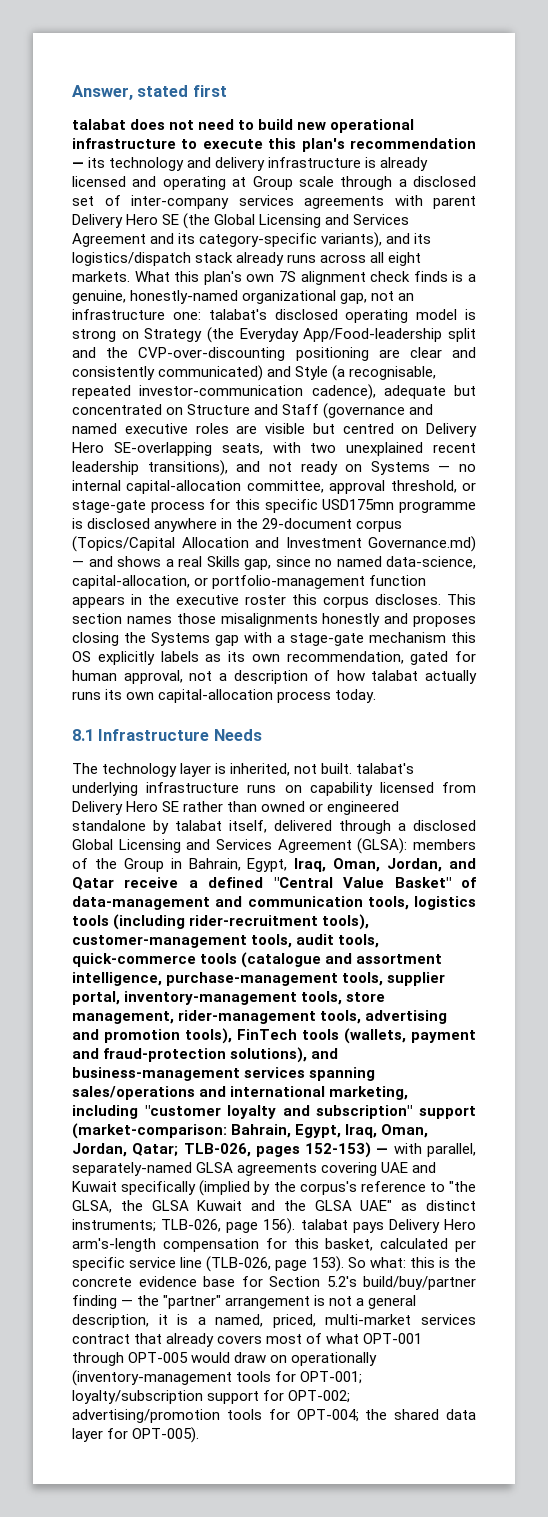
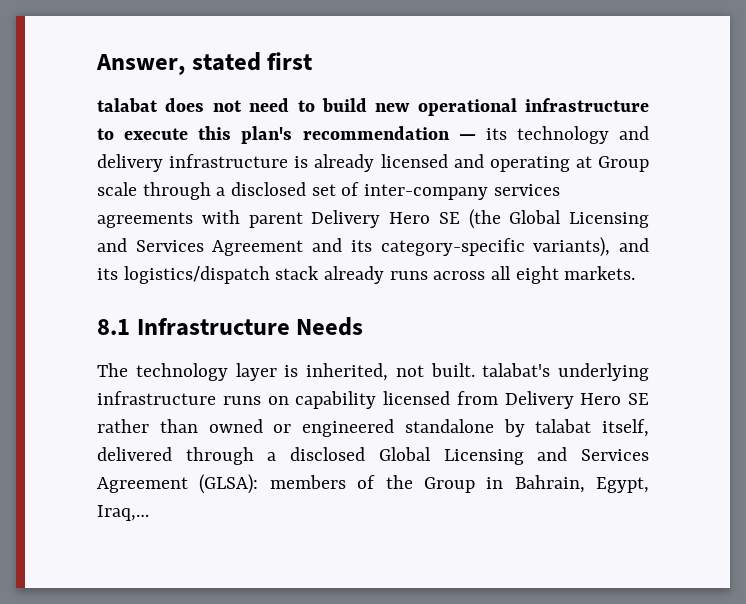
[134,271,477,285] [72,290,415,304] [72,309,476,323] [72,327,476,343] [72,347,477,361] [72,365,437,381] [72,384,476,400] [72,403,434,419] [72,423,477,437] [72,442,476,456] [72,460,476,476] [72,480,476,494] [72,499,476,513] [72,518,403,532] [72,536,476,552] [72,556,476,570] [72,575,427,589] [72,594,476,608] [72,613,476,627] [72,632,476,646] [72,651,476,665] [72,670,477,684] [72,689,377,703] What this plan's own 7S alignment check finds is a genuine, honestly-named organizational gap, not an infrastructure one: talabat's disclosed operating model is strong on Strategy (the Everyday App/Food-leadership split and the CVP-over-discounting positioning are clear and consistently communicated) and Style (a recognisable, repeated investor-communication cadence), adequate but concentrated on Structure and Staff (governance and named executive roles are visible but centred on Delivery Hero SE-overlapping seats, with two unexplained recent leadership transitions), and not ready on Systems — no internal capital-allocation committee, approval threshold, or stage-gate process for this specific USD175mn programme is disclosed anywhere in the 29-document corpus (Topics/Capital Allocation and Investment Governance.md) — and shows a real Skills gap, since no named data-science, capital-allocation, or portfolio-management function appears in the executive roster this corpus discloses. This section names those misalignments honestly and proposes closing the Systems gap with a stage-gate mechanism this OS explicitly labels as its own recommendation, gated for human approval, not a description of how talabat actually runs its own capital-allocation process today. -> (636, 273) none
[294,858,477,872] [72,877,477,890] [72,896,476,910] [72,914,370,930] [72,934,380,948] [72,952,443,968] [72,972,446,986] [72,991,386,1005] [72,1010,448,1024] [72,1028,476,1044] [72,1047,339,1063] [72,1067,376,1081] [72,1086,409,1100] [72,1105,476,1119] [72,1123,429,1139] [72,1142,476,1158] [72,1162,437,1176] [72,1180,476,1196] [72,1200,476,1213] [72,1218,477,1234] [72,1238,476,1252] [72,1256,477,1272] [72,1276,476,1290] [72,1295,417,1309] [72,1314,477,1328] [72,1333,423,1347] [72,1352,378,1366] [72,1370,363,1386] [72,1390,351,1404] [72,1409,476,1423] [72,1427,200,1443] Iraq, Oman, Jordan, and Qatar receive a defined "Central Value Basket" of data-management and communication tools, logistics tools (including rider-recruitment tools), customer-management tools, audit tools, quick-commerce tools (catalogue and assortment intelligence, purchase-management tools, supplier portal, inventory-management tools, store management, rider-management tools, advertising and promotion tools), FinTech tools (wallets, payment and fraud-protection solutions), and business-management services spanning sales/operations and international marketing, including "customer loyalty and subscription" support (market-comparison: Bahrain, Egypt, Iraq, Oman, Jordan, Qatar; TLB-026, pages 152-153) — with parallel, separately-named GLSA agreements covering UAE and Kuwait specifically (implied by the corpus's reference to "the GLSA, the GLSA Kuwait and the GLSA UAE" as distinct instruments; TLB-026, page 156). talabat pays Delivery Hero arm's-length compensation for this basket, calculated per specific service line (TLB-026, page 153). So what: this is the concrete evidence base for Section 5.2's build/buy/partner finding — the "partner" arrangement is not a general description, it is a named, priced, multi-market services contract that already covers most of what OPT-001 through OPT-005 would draw on operationally (inventory-management tools for OPT-001; loyalty/subscription support for OPT-002; advertising/promotion tools for OPT-004; the shared data layer for OPT-005). -> [97,505,149,521] Iraq,…

